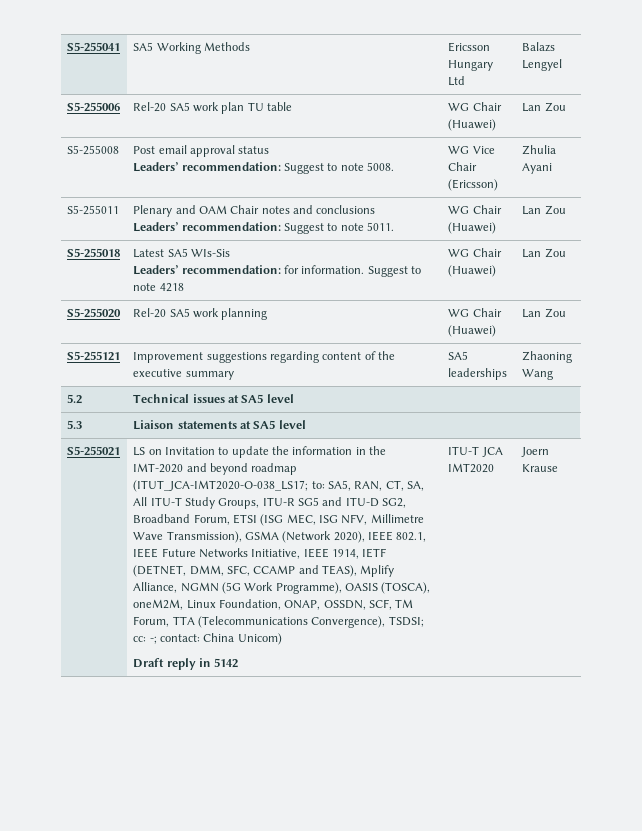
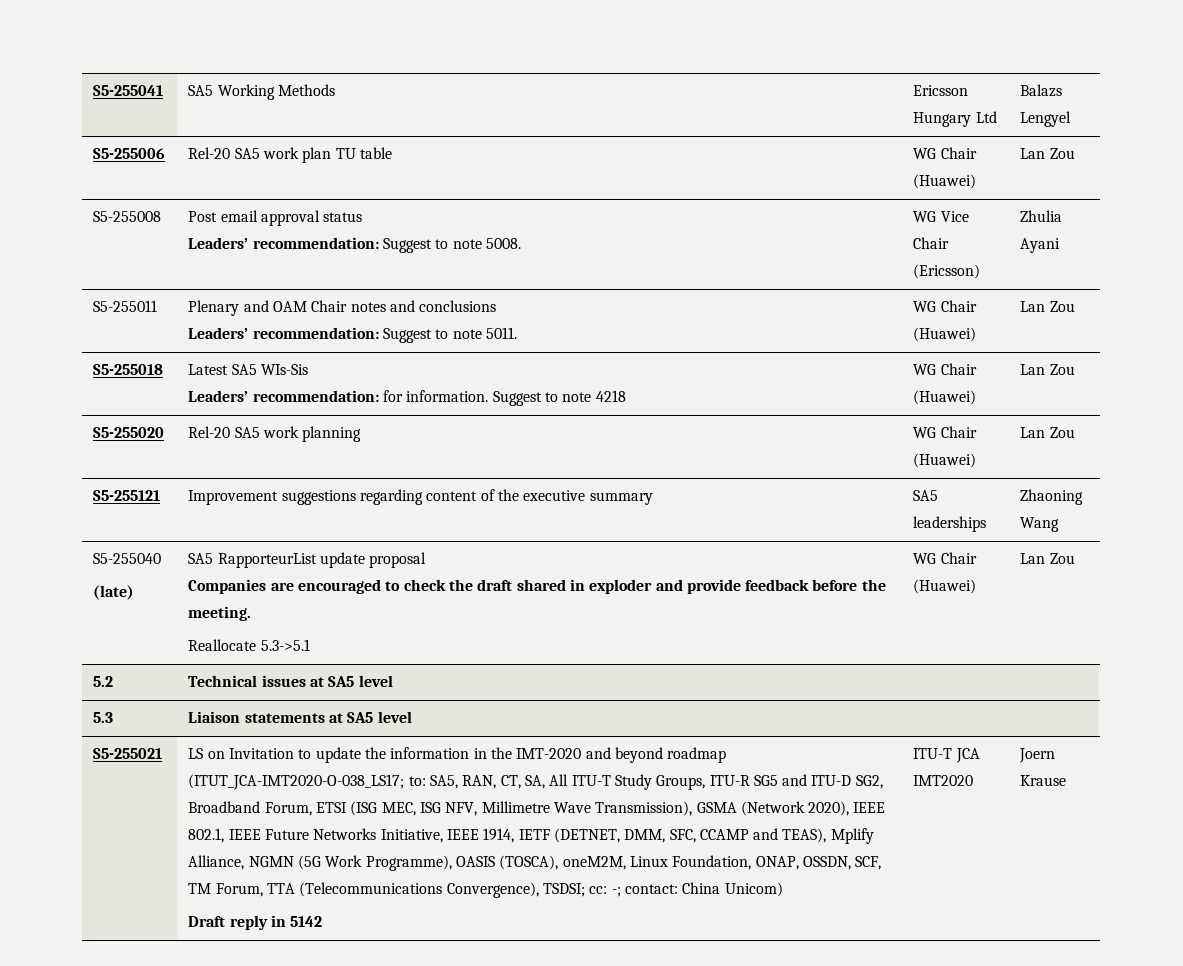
(554, 374) none -> [93,553,162,564] [93,585,135,600] [188,552,427,568] [188,579,886,594] [188,606,252,621] [188,639,310,651] [913,552,977,564] [913,579,977,594] [1020,553,1075,564] // S5-255040 // (late) | SA5 RapporteurList update proposal // Companies are encouraged to check the draft shared in exploder and provide feedback before the meeting. // Reallocate 5.3->5.1 | WG Chair (Huawei) | Lan Zou

